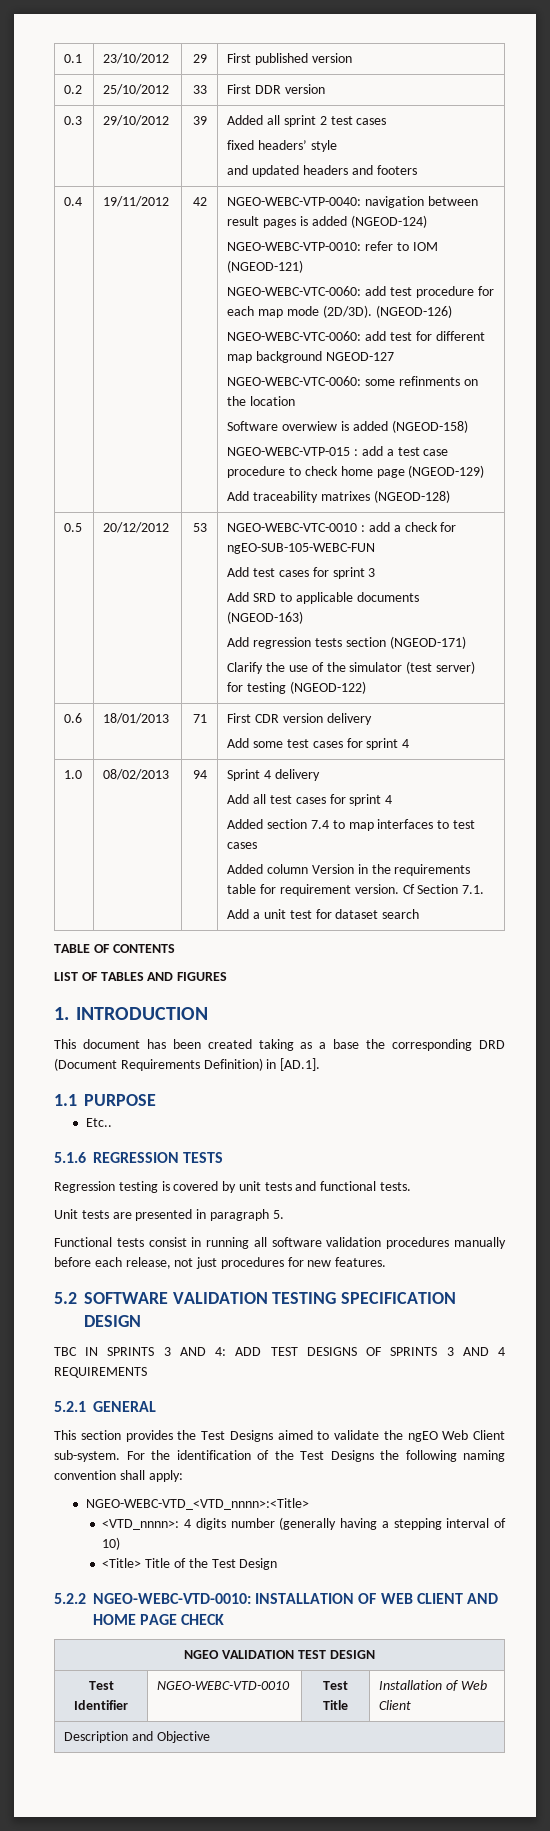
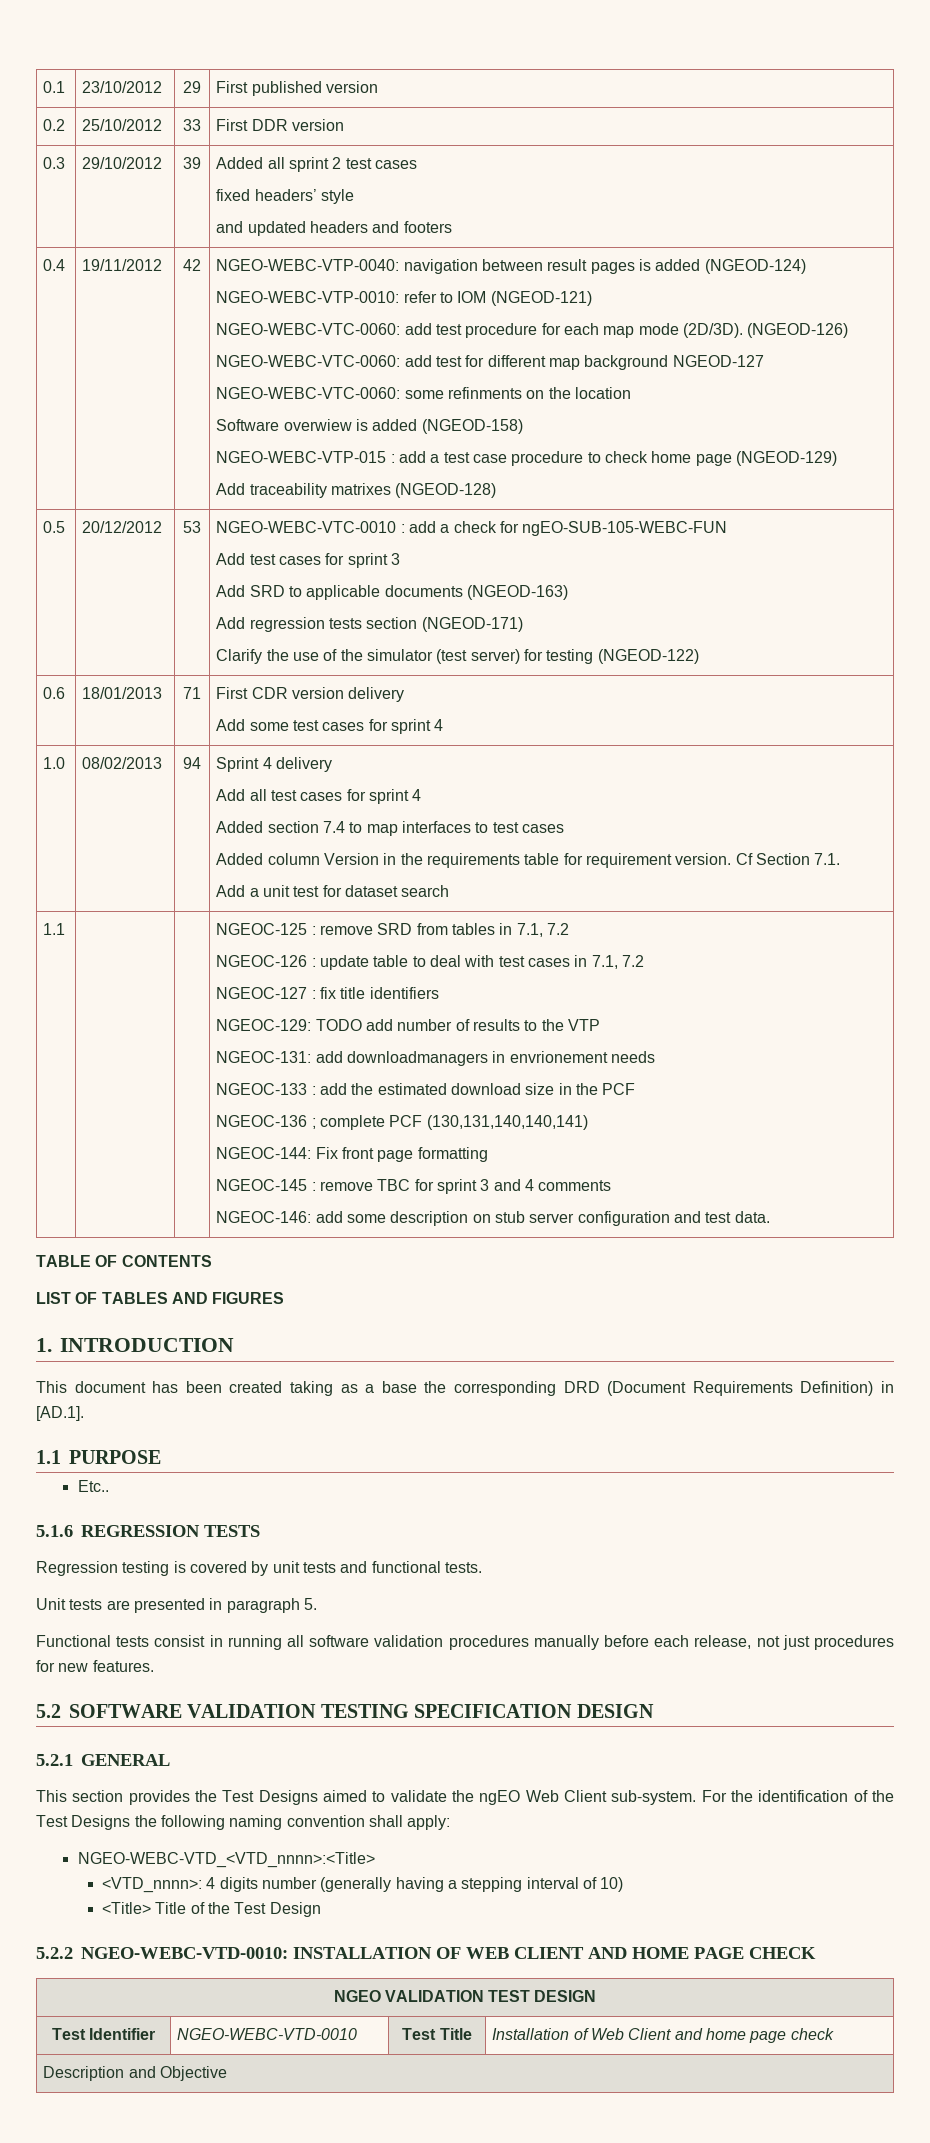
(420, 914) none -> [43,923,66,935] [216,923,569,937] [216,955,644,970] [216,987,439,999] [216,1019,600,1031] [216,1051,655,1066] [216,1083,636,1095] [216,1115,588,1130] [216,1147,488,1162] [216,1179,612,1194] [216,1211,770,1226] // 1.1 | | | NGEOC-125 : remove SRD from tables in 7.1, 7.2 // NGEOC-126 : update table to deal with test cases in 7.1, 7.2 // NGEOC-127 : fix title identifiers // NGEOC-129: TODO add number of results to the VTP // NGEOC-131: add downloadmanagers in envrionement needs // NGEOC-133 : add the estimated download size in the PCF // NGEOC-136 ; complete PCF (130,131,140,140,141) // NGEOC-144: Fix front page formatting // NGEOC-145 : remove TBC for sprint 3 and 4 comments // NGEOC-146: add some description on stub server configuration and test data.
[54,1347,505,1356] [54,1367,147,1378] // TBC IN SPRINTS 3 AND 4: ADD TEST DESIGNS OF SPRINTS 3 AND 4 REQUIREMENTS -> (654, 1711) none
(412, 1705) none -> [674,2028,834,2043] and home page check

